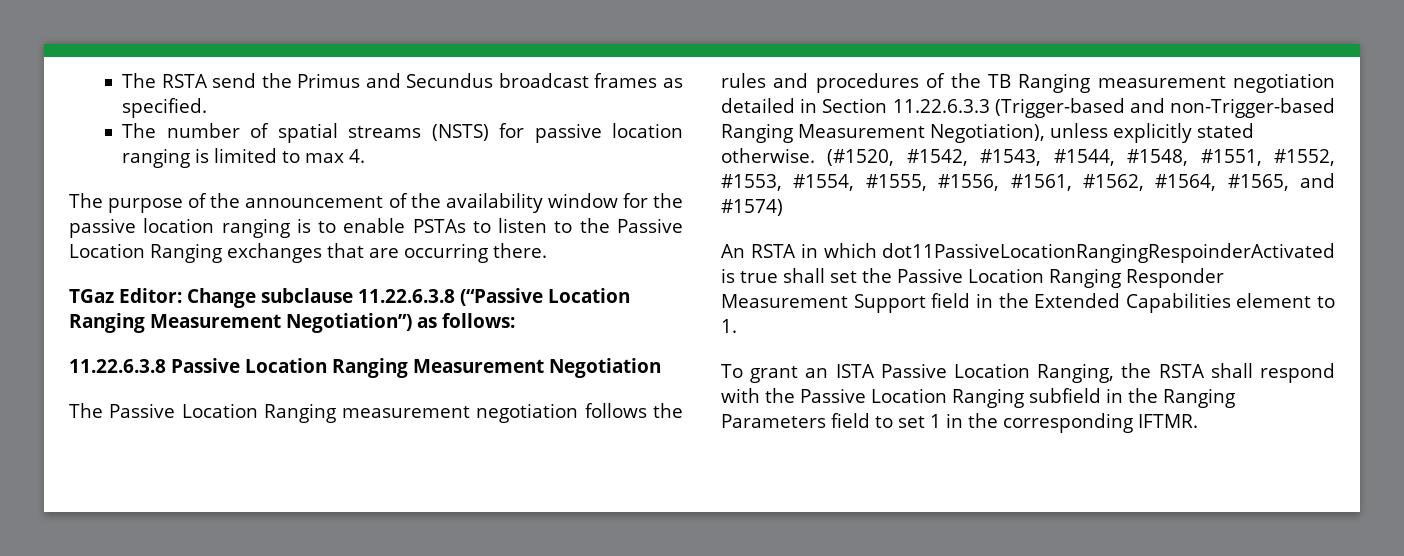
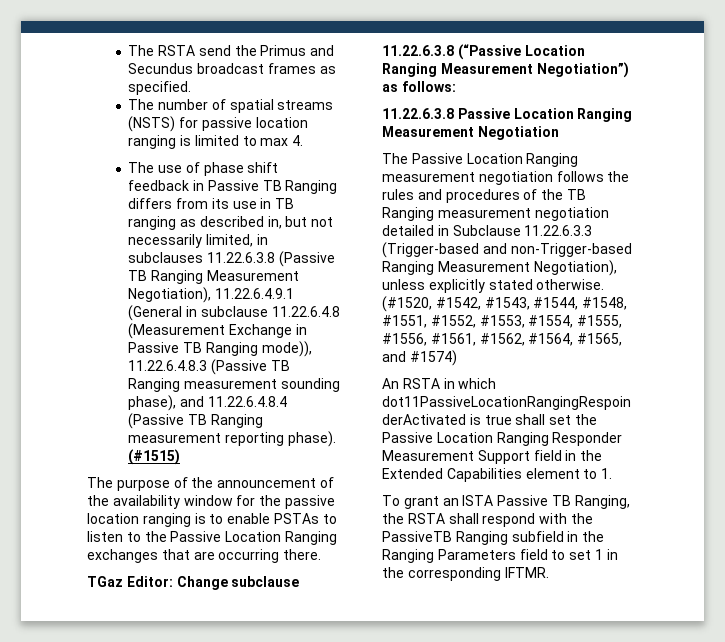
(366, 156) none -> [128,162,279,176] [128,180,338,194] [128,198,295,209] [128,216,334,230] [128,234,268,248] [128,251,335,267] [128,270,299,284] [128,287,295,303] [128,305,340,321] [128,323,307,339] [128,341,312,357] [128,359,290,375] [128,378,340,392] [128,395,287,411] [128,413,263,429] [128,431,336,447] [128,449,181,465] // The use of phase shift feedback in Passive TB Ranging differs from its use in TB ranging as described in, but not necessarily limited, in subclauses 11.22.6.3.8 (Passive TB Ranging Measurement Negotiation), 11.22.6.4.9.1 (General in subclause 11.22.6.4.8 (Measurement Exchange in Passive TB Ranging mode)), 11.22.6.4.8.3 (Passive TB Ranging measurement sounding phase), and 11.22.6.4.8.4 (Passive TB Ranging measurement reporting phase). (#1515)
[822,98,888,113] Section -> [452,225,521,236] Subclause
[953,363,1030,378] Location -> [551,495,571,506] TB
[800,388,947,403] Passive Location -> [382,531,452,542] PassiveTB

